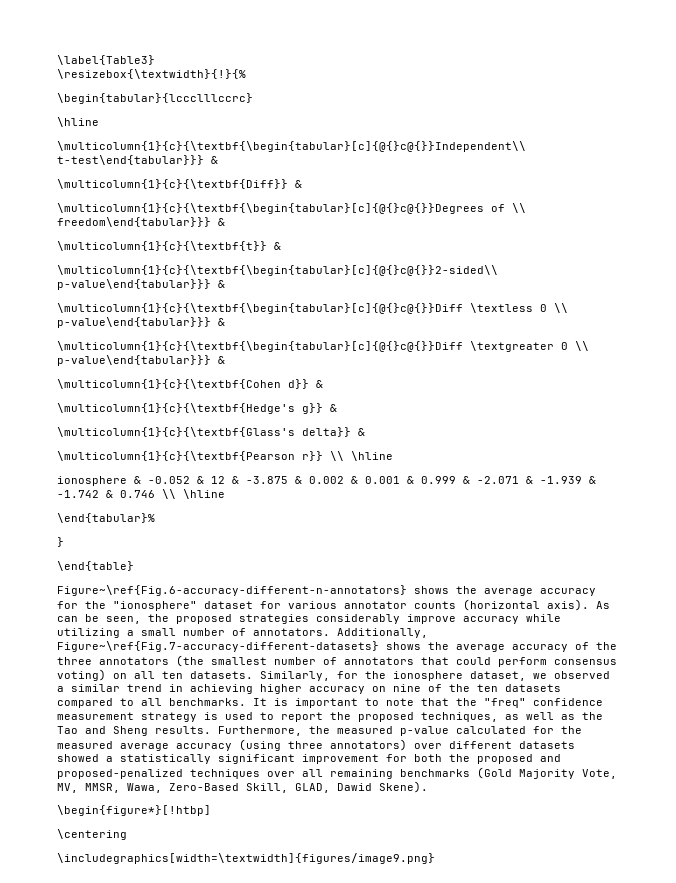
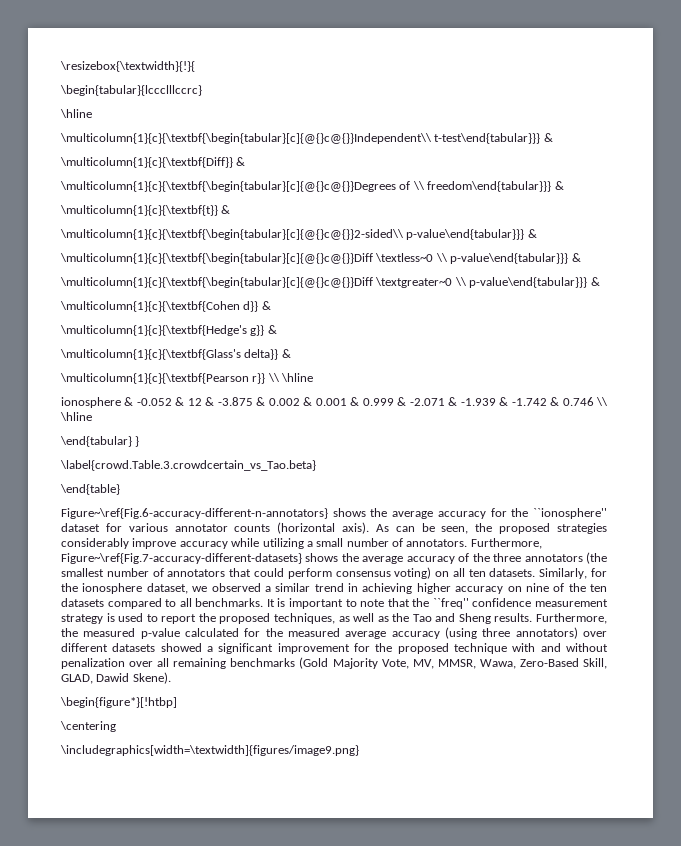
[57,55,155,65] [57,69,246,79] \label{Table3} // \resizebox{\textwidth}{!}{% -> [60,61,195,72] \resizebox{\textwidth}{!}{
[470,303,547,313] \textless 0 -> [375,253,434,262] \textless~0
[470,341,568,352] \textgreater 0 -> [375,277,453,288] \textgreater~0
[57,513,155,523] [57,537,64,547] \end{tabular}% // } -> [60,436,140,447] [60,460,316,471] \end{tabular} } // \label{crowd.Table.3.crowdcertain_vs_Tao.beta}
[113,601,197,611] "ionosphere" -> [533,508,607,519] ``ionosphere''
[337,628,428,638] Additionally, -> [470,538,542,549] Furthermore,
[484,698,526,708] "freq" -> [432,598,469,609] ``freq''
[120,754,211,764] statistically -> (214, 649) none
[414,754,561,764] [57,769,260,779] both the proposed and proposed-penalized techniques -> [375,643,608,654] [61,658,125,669] the proposed technique with and without penalization

